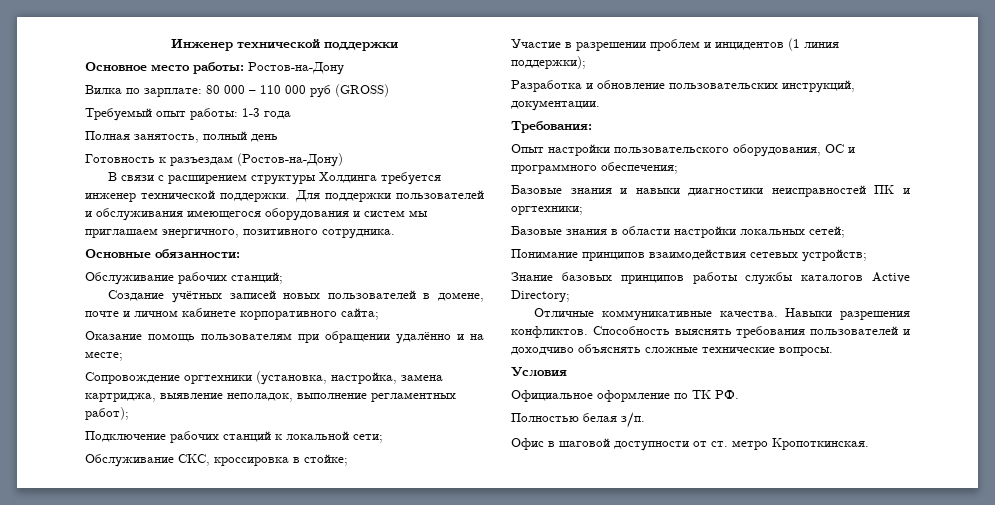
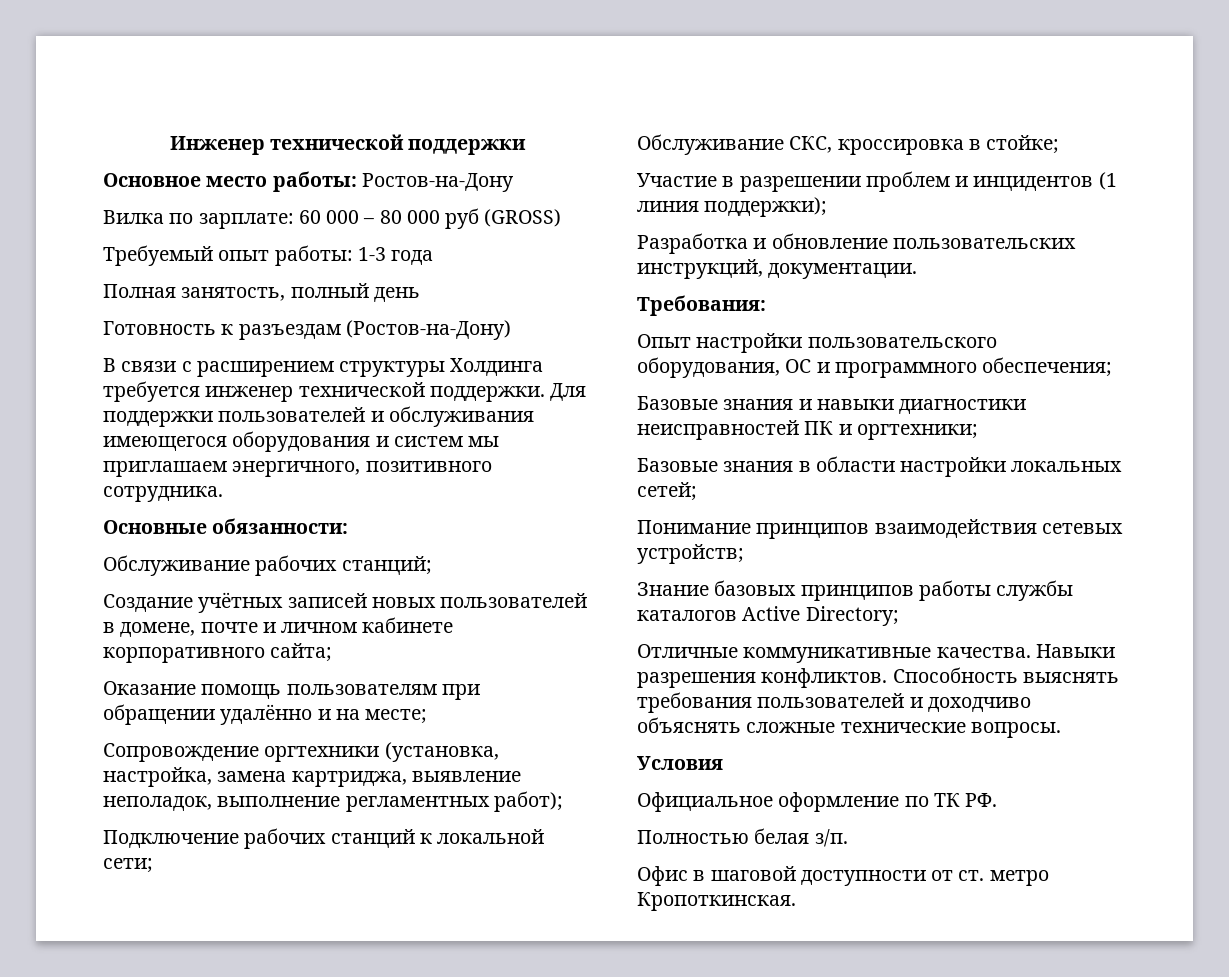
[206,85,220,94] 80 -> [298,210,321,224] 60
[260,85,281,94] 110 -> [379,210,402,224] 80

